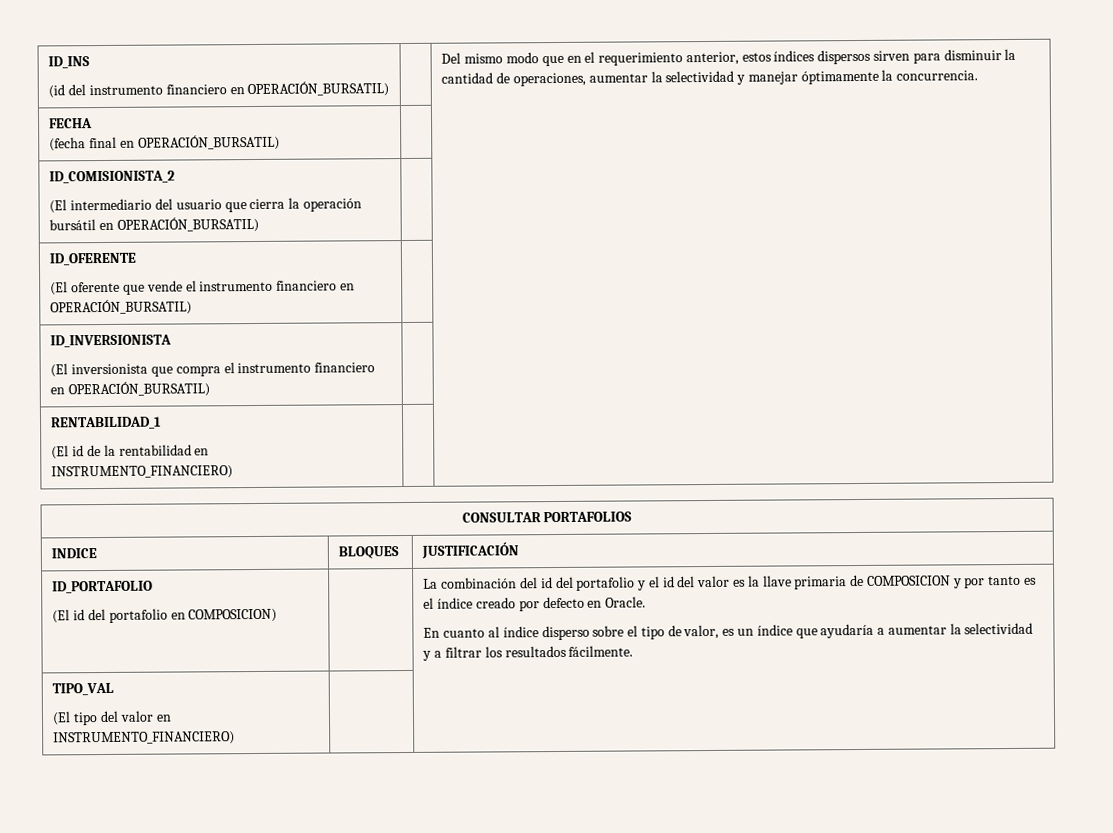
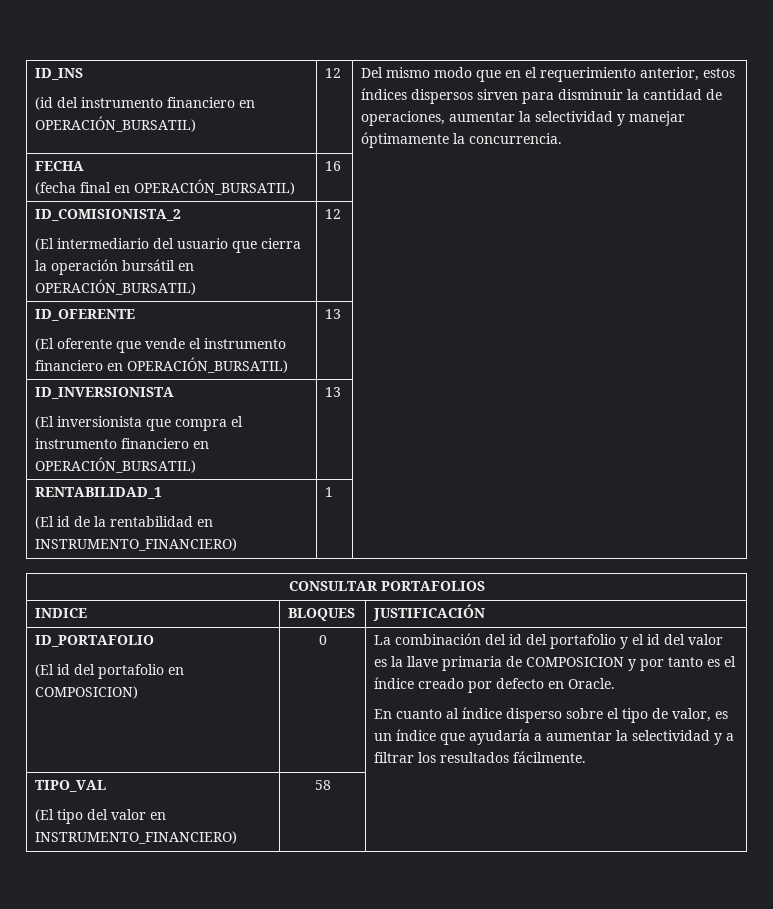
(390, 89) none -> [325,68,342,78] 12
(280, 142) none -> [325,161,342,171] 16
(259, 224) none -> [325,209,342,219] 12
(193, 307) none -> [325,309,342,319] 13
(211, 389) none -> [325,387,342,397] 13
(234, 472) none -> [325,487,334,497] 1
(278, 615) none -> [318,635,327,645] 0
(236, 738) none -> [314,780,331,790] 58

